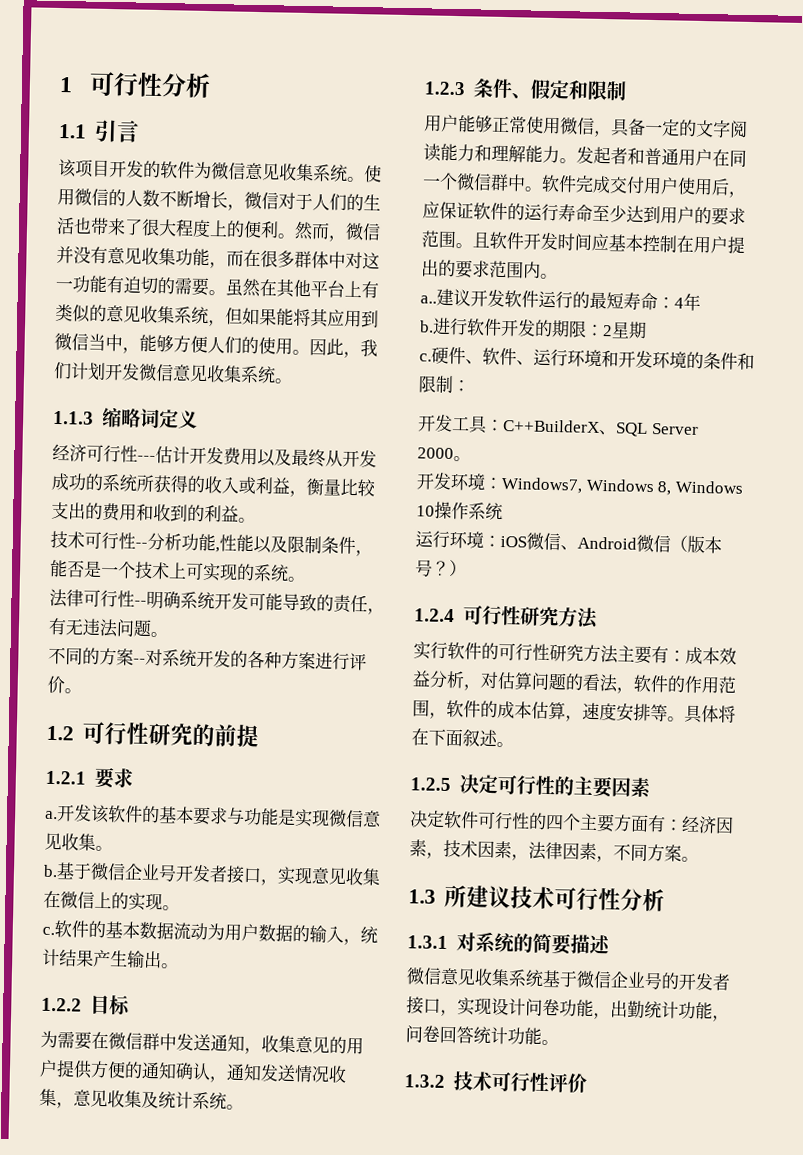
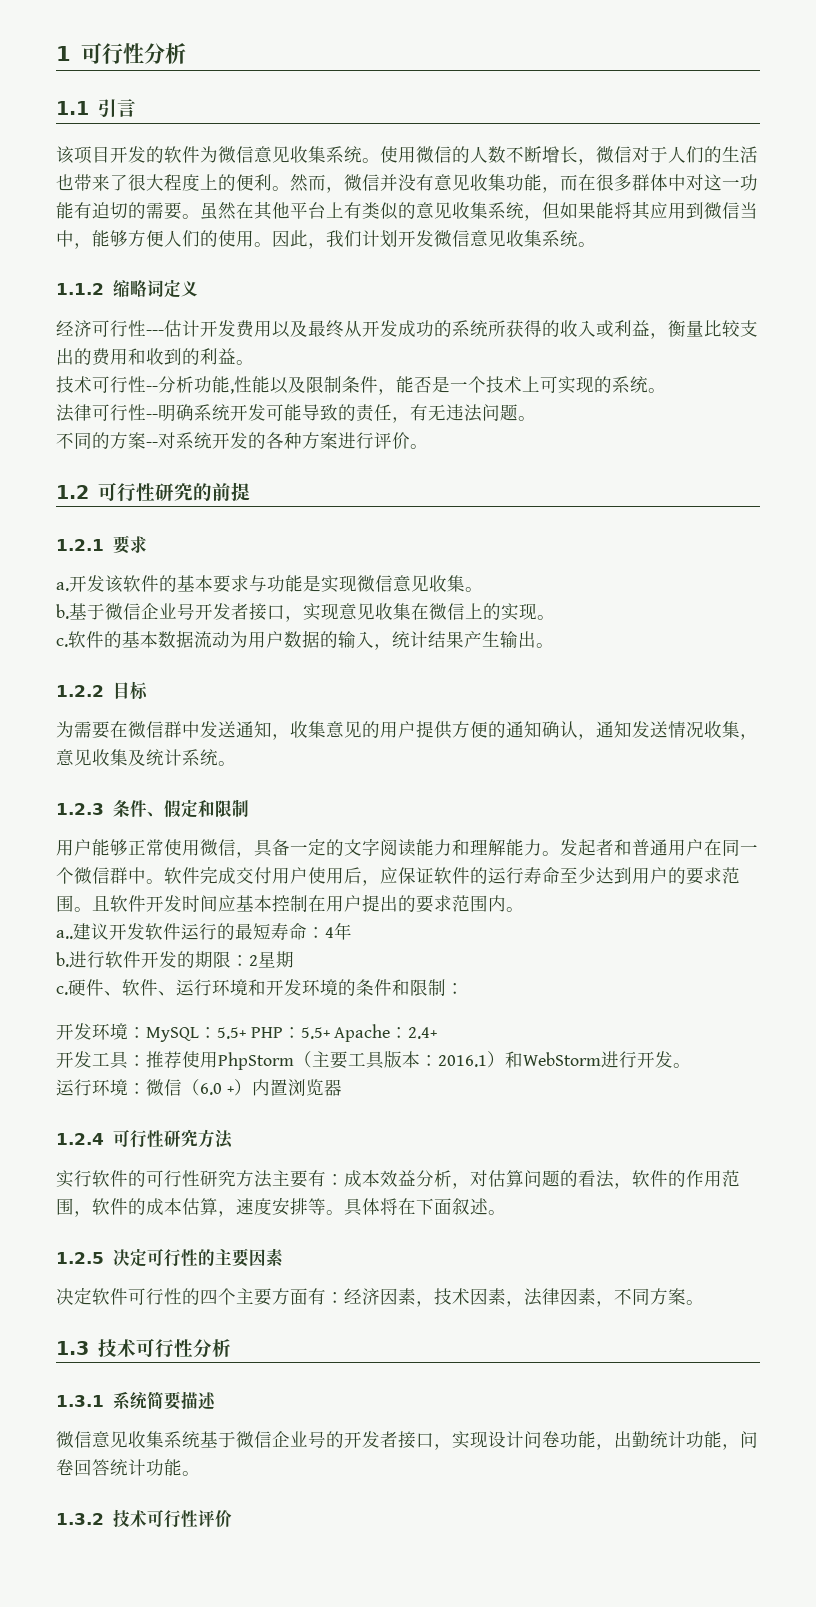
[53,410,94,425] 1.1.3 -> [56,283,104,295] 1.1.2
[451,415,699,437] [417,447,471,462] [416,472,744,496] [416,501,503,521] [415,530,722,554] [415,559,467,577] 工具：C++BuilderX、SQL Server 2000。 // 开发环境：Windows7, Windows 8, Windows 10操作系统 // 运行环境：iOS微信、Android微信（版本号？） -> [92,1023,438,1042] [56,1050,691,1070] [56,1079,342,1096] 环境：MySQL：5.5+ PHP：5.5+ Apache：2.4+ // 开发工具：推荐使用PhpStorm（主要工具版本：2016.1）和WebStorm进行开发。 // 运行环境：微信（6.0 +）内置浏览器
[443,884,511,909] 所建议 -> (89, 1348) none
[455,931,533,953] 对系统的 -> [112,1391,148,1410] 系统

